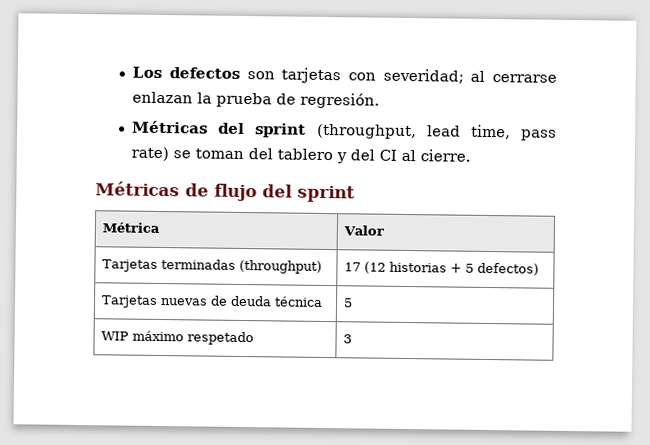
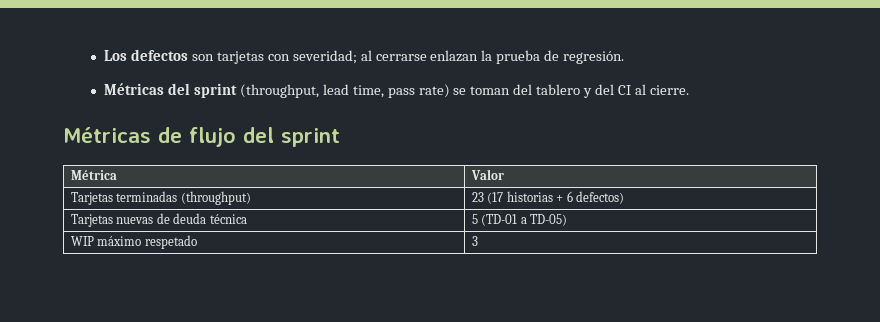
[344,261,387,274] 17 (12 -> [471,192,504,204] 23 (17
[465,263,475,273] 5 -> [566,191,573,202] 6
(354, 303) none -> [481,214,568,226] (TD-01 a TD-05)

